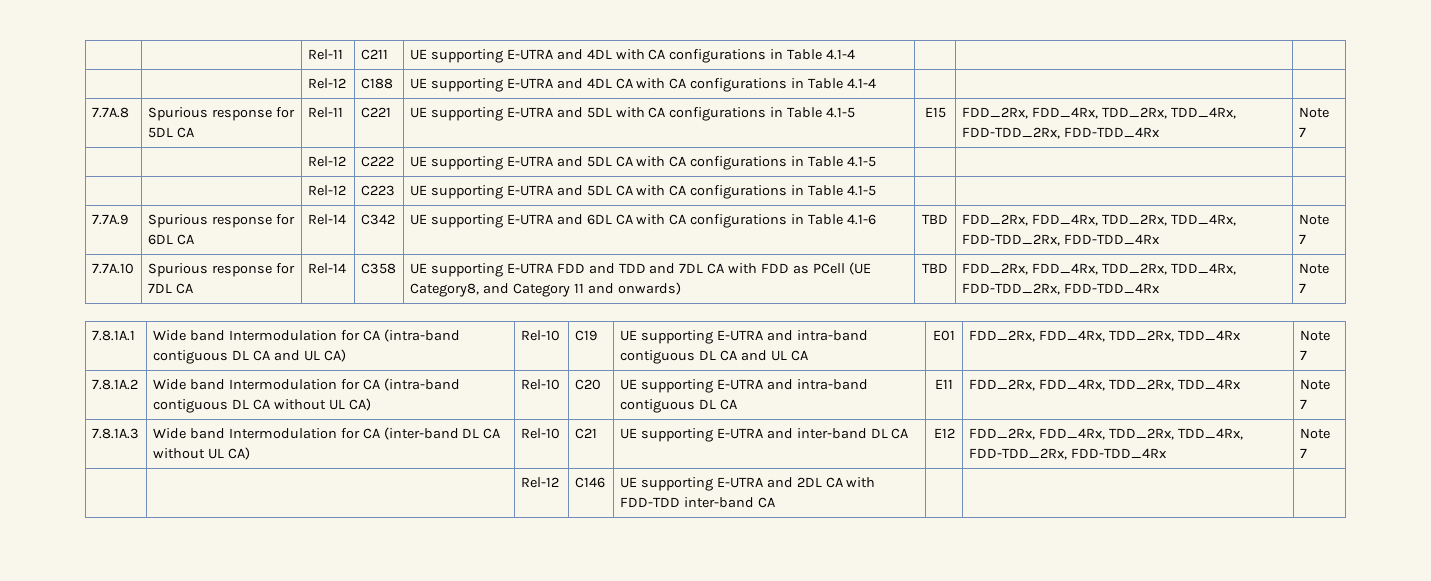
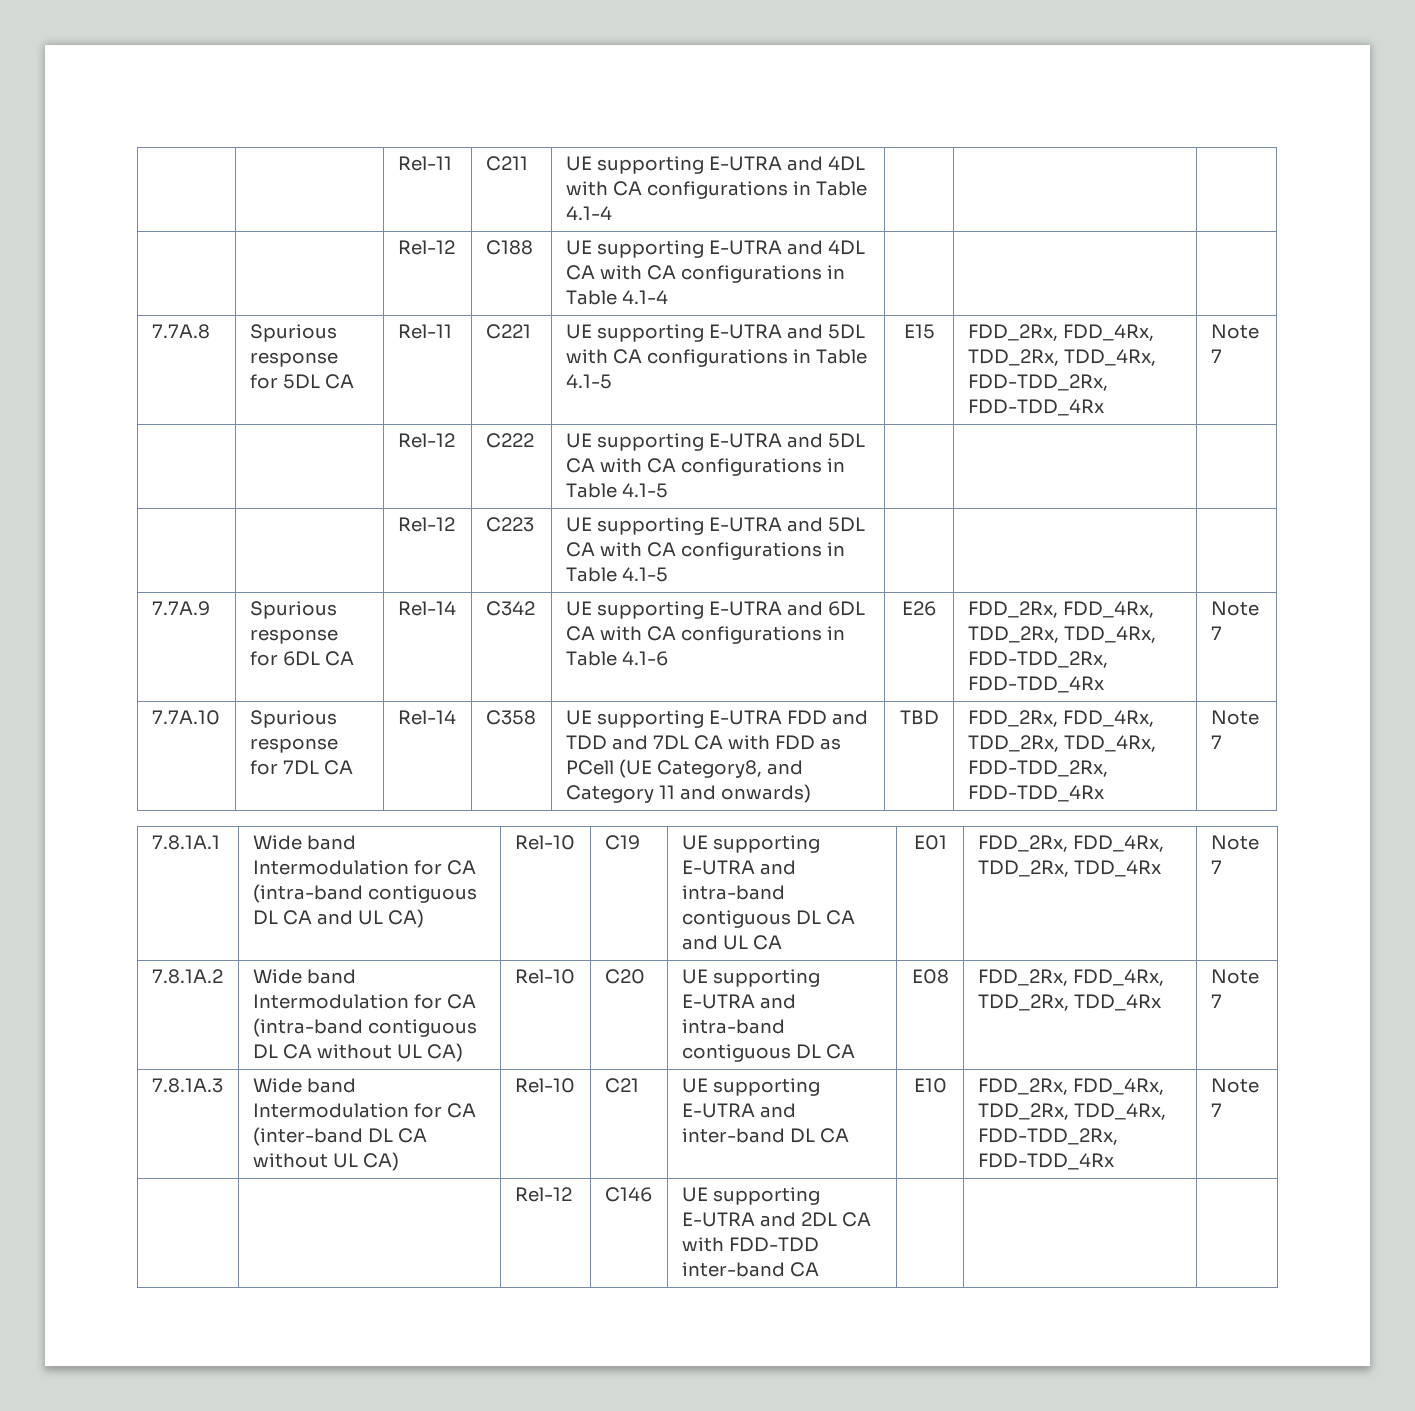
[922,214,948,224] TBD -> [902,601,936,616] E26
[935,379,953,389] E11 -> [911,969,949,984] E08
[933,428,955,438] E12 -> [913,1078,947,1093] E10

